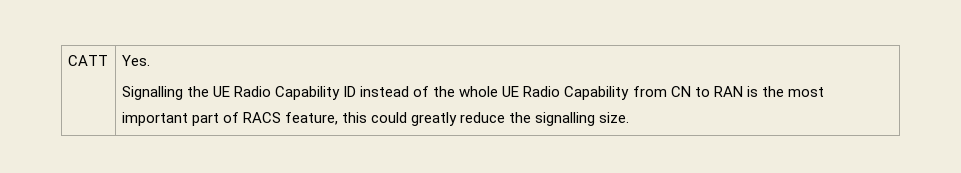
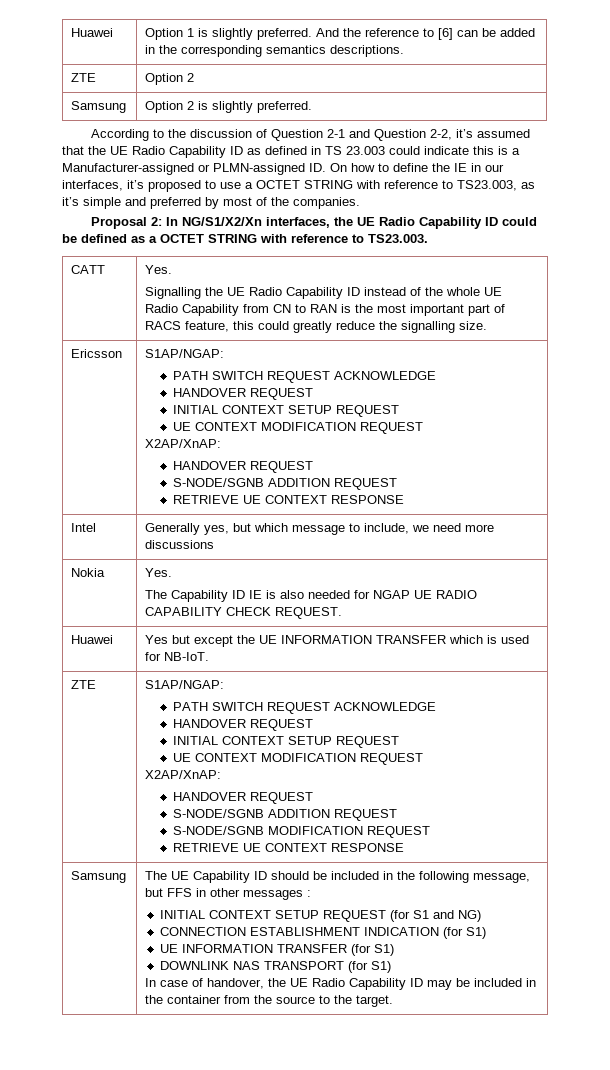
(67, 60) none -> [71,28,114,37] [145,28,536,40] [145,45,405,57] [71,73,97,82] [145,73,195,85] [71,101,127,113] [145,101,313,113] [90,129,530,141] [62,146,520,158] [62,163,504,175] [62,180,535,192] [62,197,360,209] [90,217,537,229] [62,234,428,243] Huawei | Option 1 is slightly preferred. And the reference to [6] can be added in the corresponding semantics descriptions. // ZTE | Option 2 // Samsung | Option 2 is slightly preferred. // According to the discussion of Question 2-1 and Question 2-2, it’s assumed that the UE Radio Capability ID as defined in TS 23.003 could indicate this is a Manufacturer-assigned or PLMN-assigned ID. On how to define the IE in our interfaces, it’s proposed to use a OCTET STRING with reference to TS23.003, as it’s simple and preferred by most of the companies. // Proposal 2: In NG/S1/X2/Xn interfaces, the UE Radio Capability ID could be defined as a OCTET STRING with reference to TS23.003. //
(630, 117) none -> [71,349,123,358] [145,349,225,358] [172,371,436,383] [172,388,313,400] [172,405,399,417] [172,422,423,434] [145,439,222,448] [172,461,313,473] [172,478,397,490] [172,495,404,504] [71,523,97,532] [145,523,495,535] [145,540,215,549] [71,568,106,577] [145,568,173,577] [145,590,478,602] [145,607,343,619] [71,635,114,644] [145,635,530,647] [145,652,210,661] [71,680,97,689] [145,680,225,689] [172,702,436,714] [172,719,313,731] [172,736,399,748] [172,753,423,765] [145,770,222,779] [172,792,313,804] [172,809,397,821] [172,826,430,838] [172,843,404,852] [71,871,127,883] [145,871,531,883] [145,888,312,900] [159,910,481,922] [159,927,486,939] [159,944,394,956] [159,961,391,973] [145,978,537,990] [145,995,394,1007] // Ericsson | S1AP/NGAP: // PATH SWITCH REQUEST ACKNOWLEDGE // HANDOVER REQUEST // INITIAL CONTEXT SETUP REQUEST // UE CONTEXT MODIFICATION REQUEST // X2AP/XnAP: // HANDOVER REQUEST // S-NODE/SGNB ADDITION REQUEST // RETRIEVE UE CONTEXT RESPONSE // Intel | Generally yes, but which message to include, we need more discussions // Nokia | Yes. // The Capability ID IE is also needed for NGAP UE RADIO CAPABILITY CHECK REQUEST. // Huawei | Yes but except the UE INFORMATION TRANSFER which is used for NB-IoT. // ZTE | S1AP/NGAP: // PATH SWITCH REQUEST ACKNOWLEDGE // HANDOVER REQUEST // INITIAL CONTEXT SETUP REQUEST // UE CONTEXT MODIFICATION REQUEST // X2AP/XnAP: // HANDOVER REQUEST // S-NODE/SGNB ADDITION REQUEST // S-NODE/SGNB MODIFICATION REQUEST // RETRIEVE UE CONTEXT RESPONSE // Samsung | The UE Capability ID should be included in the following message, but FFS in other messages : // INITIAL CONTEXT SETUP REQUEST (for S1 and NG) // CONNECTION ESTABLISHMENT INDICATION (for S1) // UE INFORMATION TRANSFER (for S1) // DOWNLINK NAS TRANSPORT (for S1) // In case of handover, the UE Radio Capability ID may be included in the container from the source to the target.

